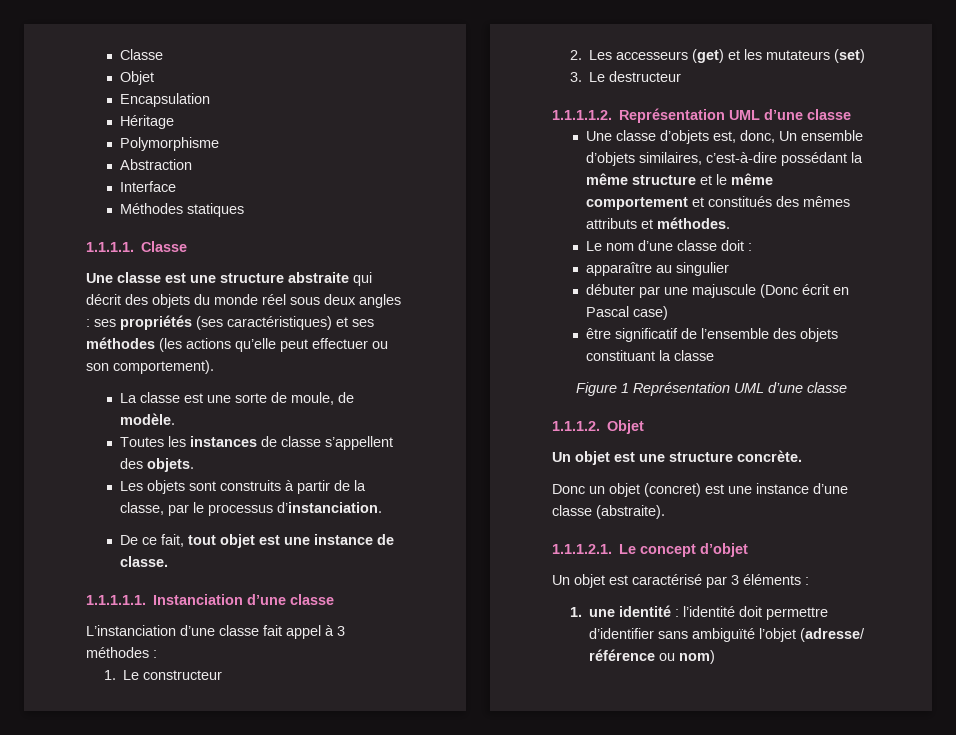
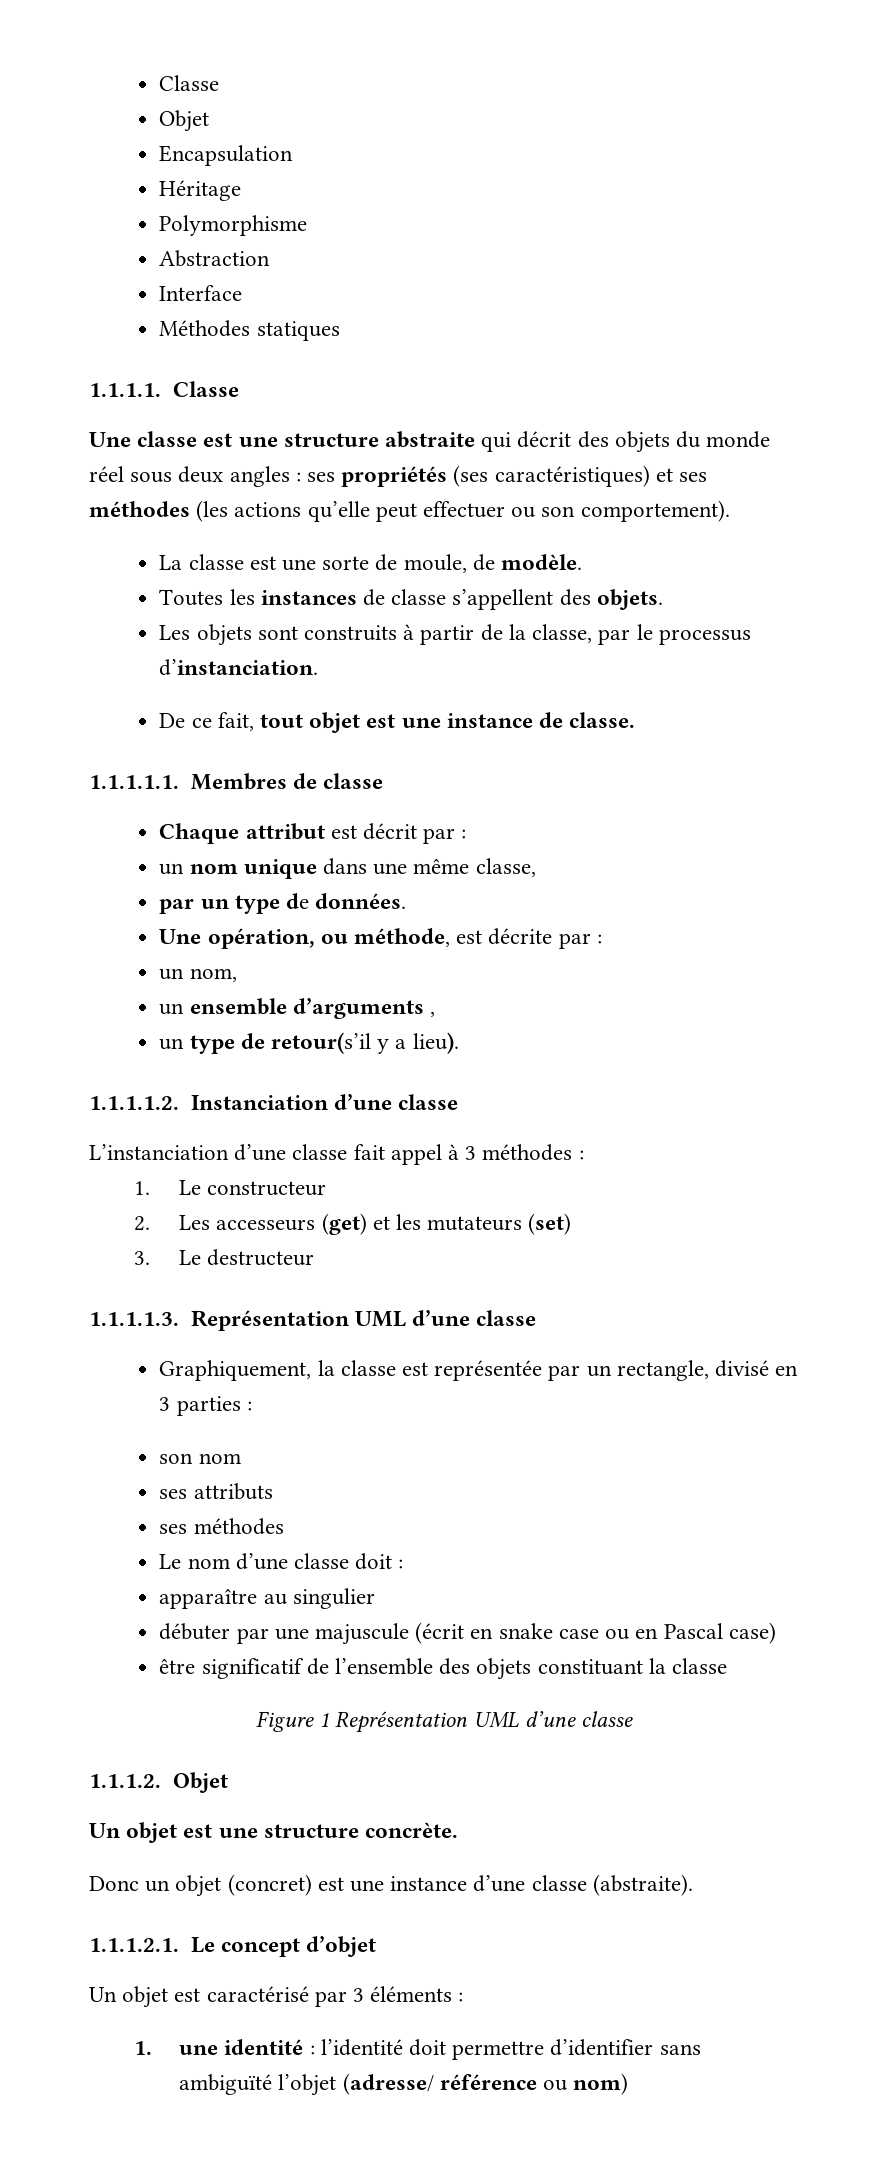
(146, 600) none -> [190,773,383,790] [159,823,467,844] [159,858,536,879] [159,893,407,914] [159,928,602,949] [159,968,237,982] [159,998,436,1019] [159,1032,459,1054] [89,1096,179,1110] Membres de classe // Chaque attribut est décrit par : // un nom unique dans une même classe, // par un type de données. // Une opération, ou méthode, est décrite par : // un nom, // un ensemble d’arguments , // un type de retour(s’il y a lieu). // 1.1.1.1.2.
[552,108,852,123] [585,130,863,144] [585,152,863,166] [585,173,773,185] [585,196,850,210] 1.1.1.1.2. Représentation UML d’une classe // Une classe d’objets est, donc, Un ensemble d’objets similaires, c’est-à-dire possédant la même structure et le même comportement et constitués des mêmes -> [89,1310,537,1331] [159,1360,799,1381] [159,1396,252,1416] [159,1453,241,1464] [159,1489,188,1499] 1.1.1.1.3. Représentation UML d’une classe // Graphiquement, la classe est représentée par un rectangle, divisé en 3 parties : // son nom // ses
[640,217,730,229] et méthodes. -> [159,1518,284,1535] // ses méthodes
[759,284,829,298] (Donc écrit -> [415,1622,630,1644] (écrit en snake case ou

